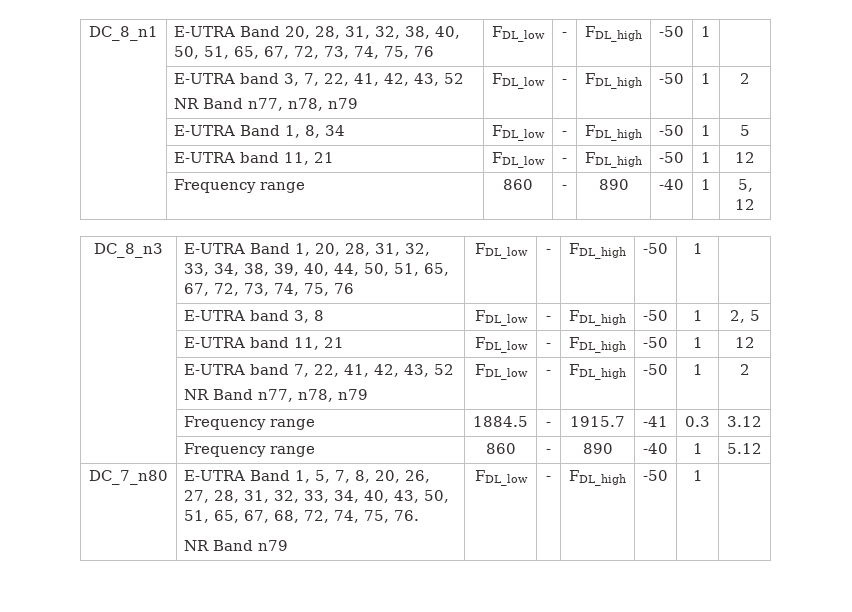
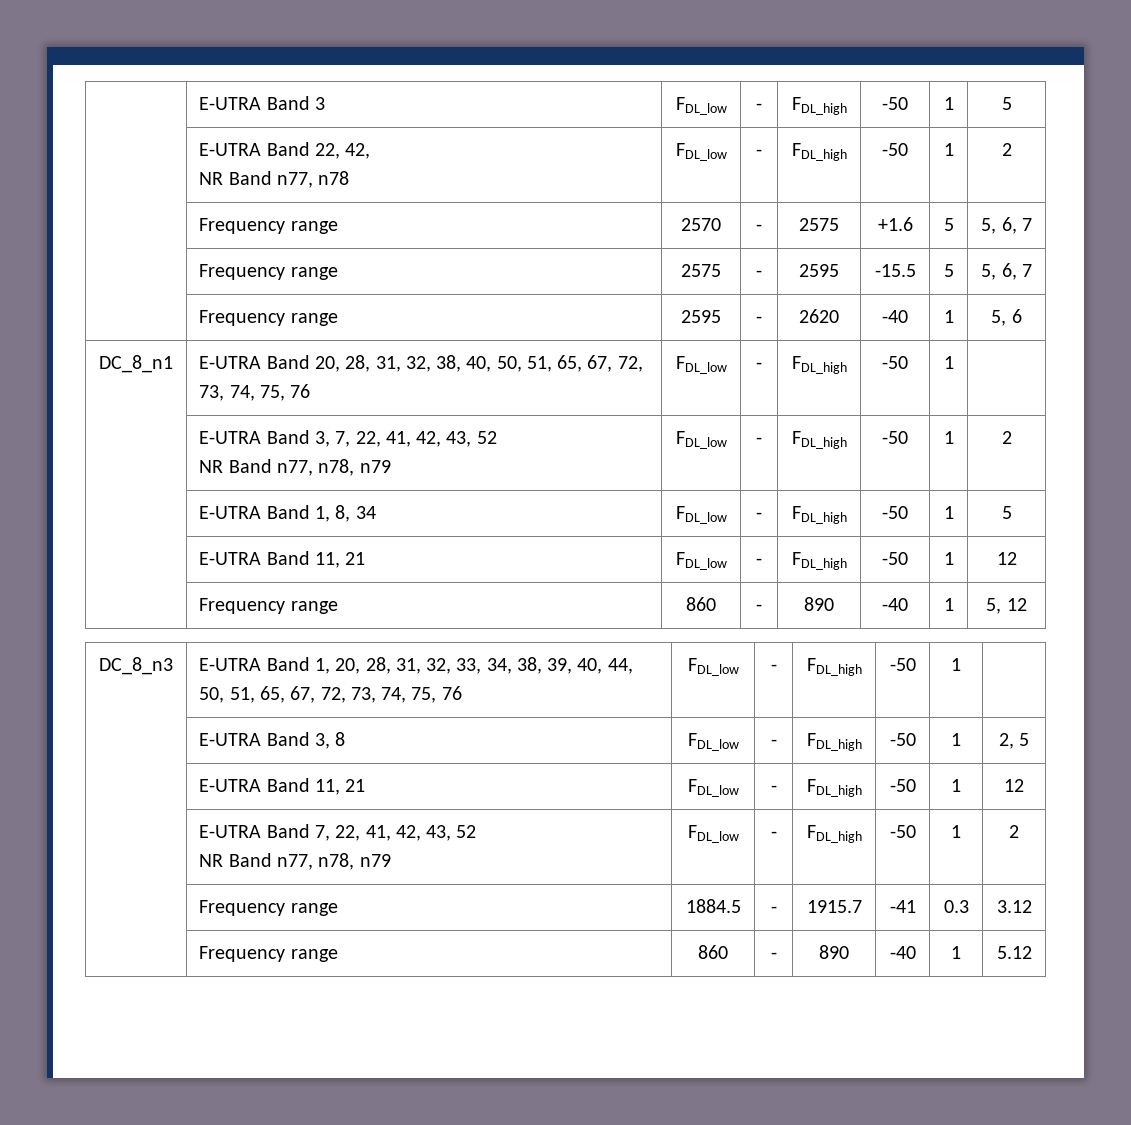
(89, 33) none -> [199,96,325,110] [675,97,727,115] [756,103,762,110] [791,97,847,115] [882,97,908,110] [943,97,954,110] [1001,97,1012,110] [199,142,371,159] [199,171,350,188] [675,143,727,161] [756,149,762,156] [791,143,847,161] [882,143,908,156] [943,143,954,156] [1001,143,1012,156] [199,218,338,234] [681,218,721,231] [756,224,762,231] [799,218,839,231] [877,217,913,231] [943,218,954,231] [981,217,1032,234] [199,264,338,280] [681,264,721,277] [756,270,762,277] [799,264,839,277] [874,264,916,277] [943,264,954,277] [981,263,1032,280] [199,310,338,326] [681,310,721,323] [756,316,762,323] [799,309,839,323] [882,310,908,323] [943,310,954,323] [991,309,1022,326] | E-UTRA Band 3 | FDL_low | - | FDL_high | -50 | 1 | 5 // | E-UTRA Band 22, 42, // NR Band n77, n78 | FDL_low | - | FDL_high | -50 | 1 | 2 // | Frequency range | 2570 | - | 2575 | +1.6 | 5 | 5, 6, 7 // | Frequency range | 2575 | - | 2595 | -15.5 | 5 | 5, 6, 7 // | Frequency range | 2595 | - | 2620 | -40 | 1 | 5, 6 //
[240,73,280,84] band -> [266,430,310,444] Band
[240,152,280,163] band -> [266,551,310,565] Band
[250,310,290,321] band -> [266,732,310,746] Band
[250,337,290,348] band -> [266,778,310,792] Band
[250,364,290,375] band -> [266,824,310,838] Band
[89,470,168,485] [184,470,431,483] [184,490,450,503] [184,510,420,523] [184,540,289,551] [474,470,528,486] [546,476,551,481] [569,470,626,486] [643,470,668,481] [692,470,703,481] // DC_7_n80 | E-UTRA Band 1, 5, 7, 8, 20, 26, 27, 28, 31, 32, 33, 34, 40, 43, 50, 51, 65, 67, 68, 72, 74, 75, 76. // NR Band n79 | FDL_low | - | FDL_high | -50 | 1 | -> (1032, 952) none

